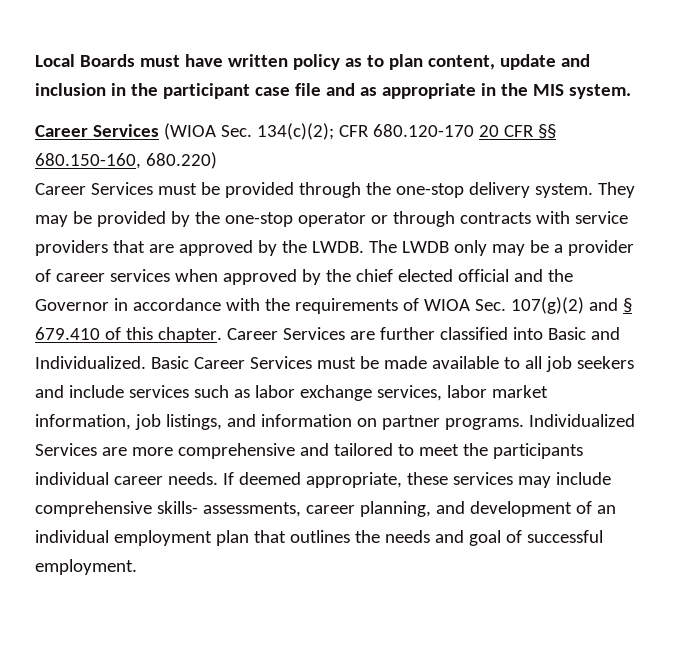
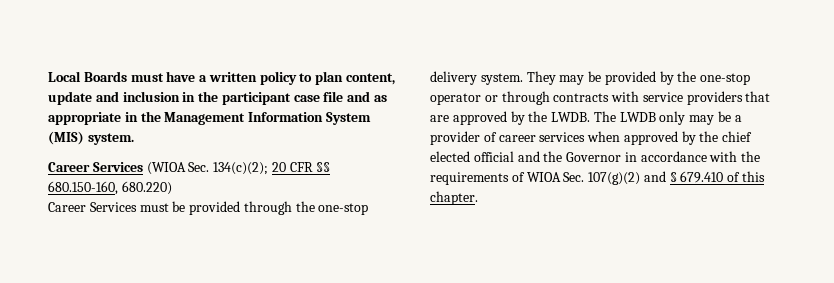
(223, 60) none -> [199,75,208,82] a
[344,58,362,67] as -> (297, 78) none
[532,84,564,96] MIS -> [164,112,371,125] [48,131,84,145] Management Information System (MIS)
[338,124,474,137] CFR 680.120-170 -> (269, 168) none
[226,327,620,340] [35,356,634,372] [35,385,548,401] [35,414,635,430] [35,443,583,459] [35,472,611,488] [35,501,616,517] [35,530,603,546] [35,559,137,575] Career Services are further classified into Basic and Individualized. Basic Career Services must be made available to all job seekers and include services such as labor exchange services, labor market information, job listings, and information on partner programs. Individualized Services are more comprehensive and tailored to meet the participants individual career needs. If deemed appropriate, these services may include comprehensive skills- assessments, career planning, and development of an individual employment plan that outlines the needs and goal of successful employment. -> (478, 198) none

